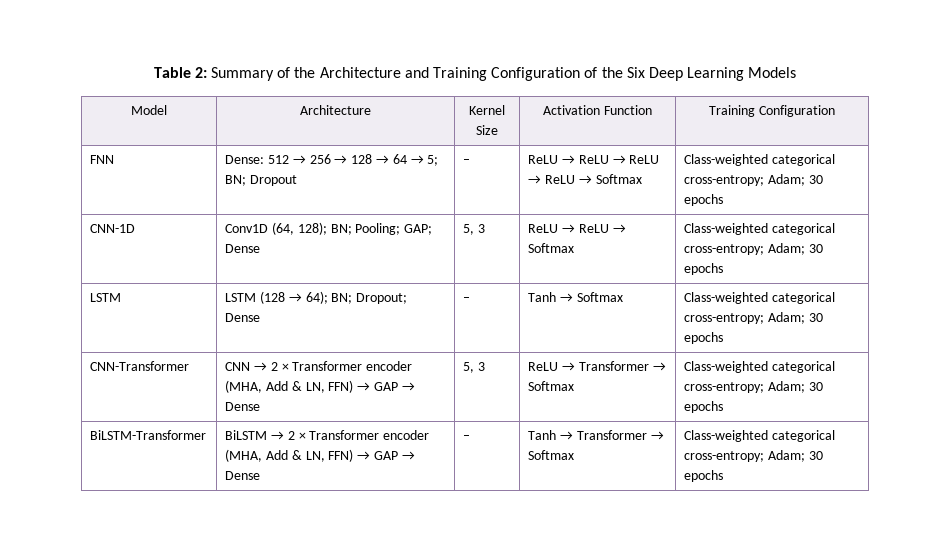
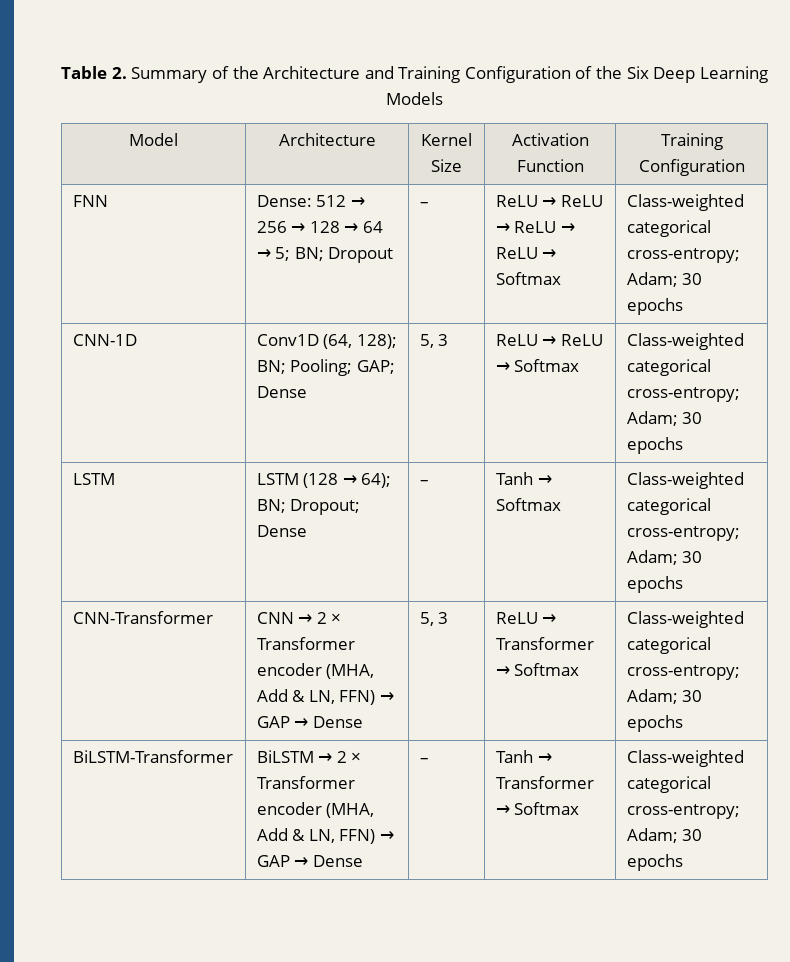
[194,67,207,78] 2: -> [111,67,127,79] 2.

